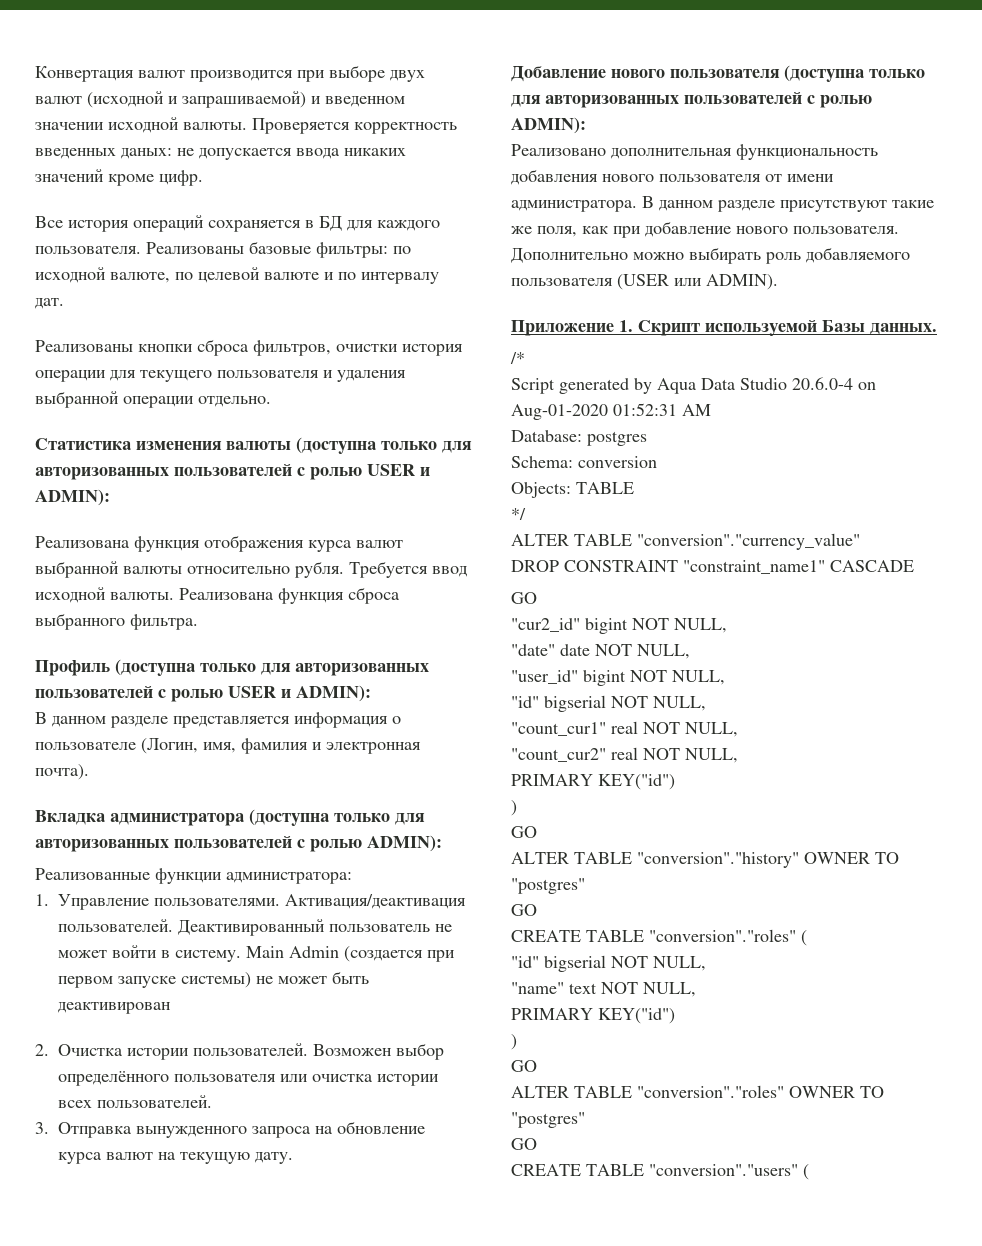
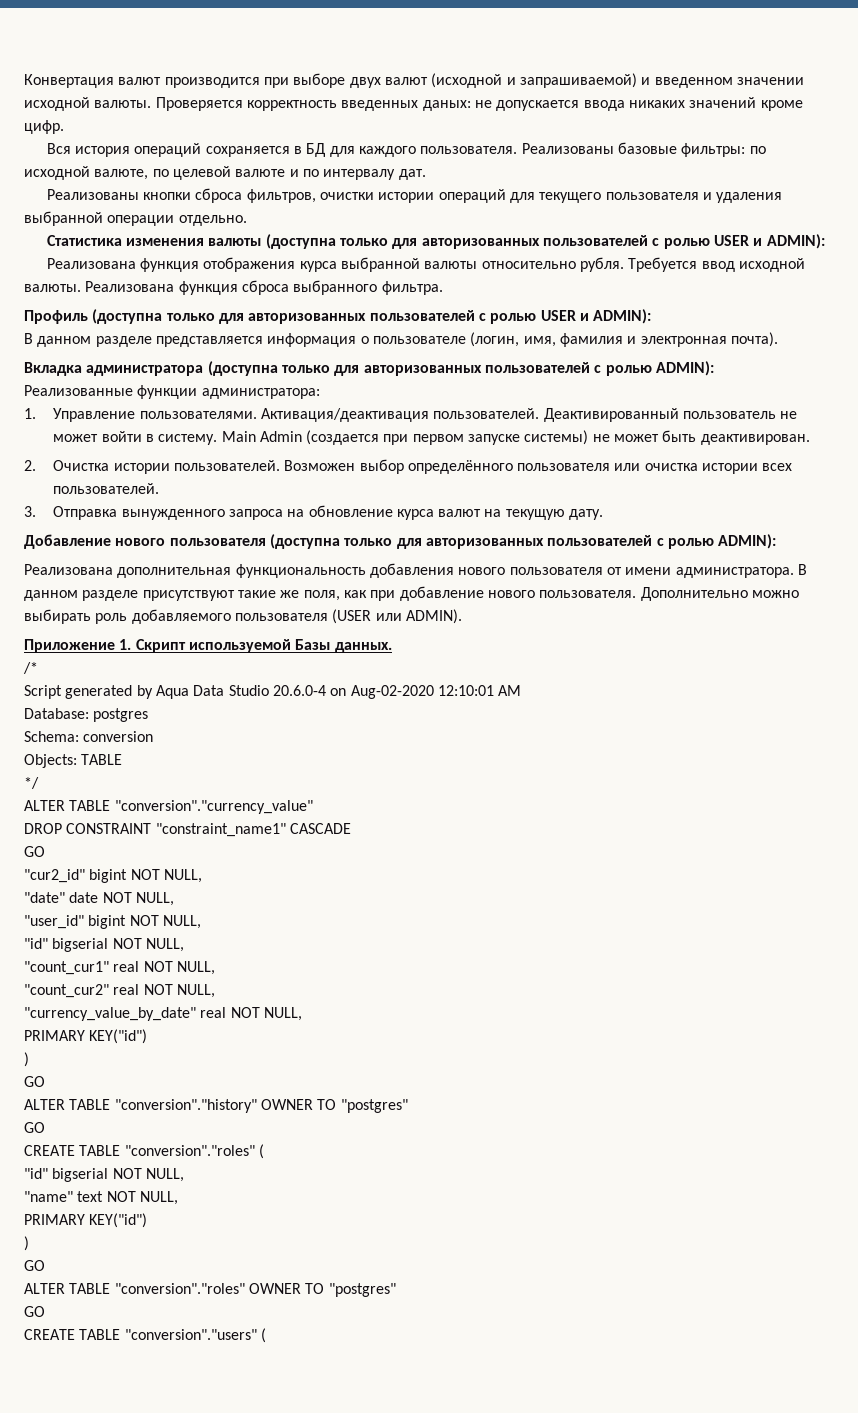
[35,216,63,228] Все -> [46,143,71,154] Вся
[402,344,463,356] [35,370,106,382] история операции -> [378,189,506,203] истории операций
[356,540,403,548] валют -> (337, 266) none
[141,738,198,754] (Логин, -> [470,332,520,347] (логин,
[58,1002,171,1014] деактивирован -> [700,434,810,445] деактивирован.
[511,144,606,156] Реализовано -> [24,564,113,575] Реализована
[511,403,677,420] Aug-01-2020 01:52:31 -> [350,685,494,699] Aug-02-2020 12:10:01
(738, 755) none -> [24,1007,302,1021] // "currency_value_by_date" real NOT NULL,

